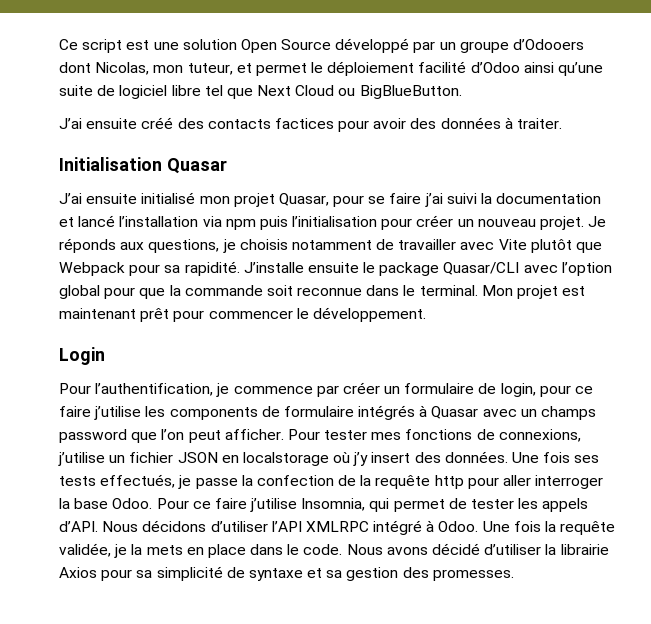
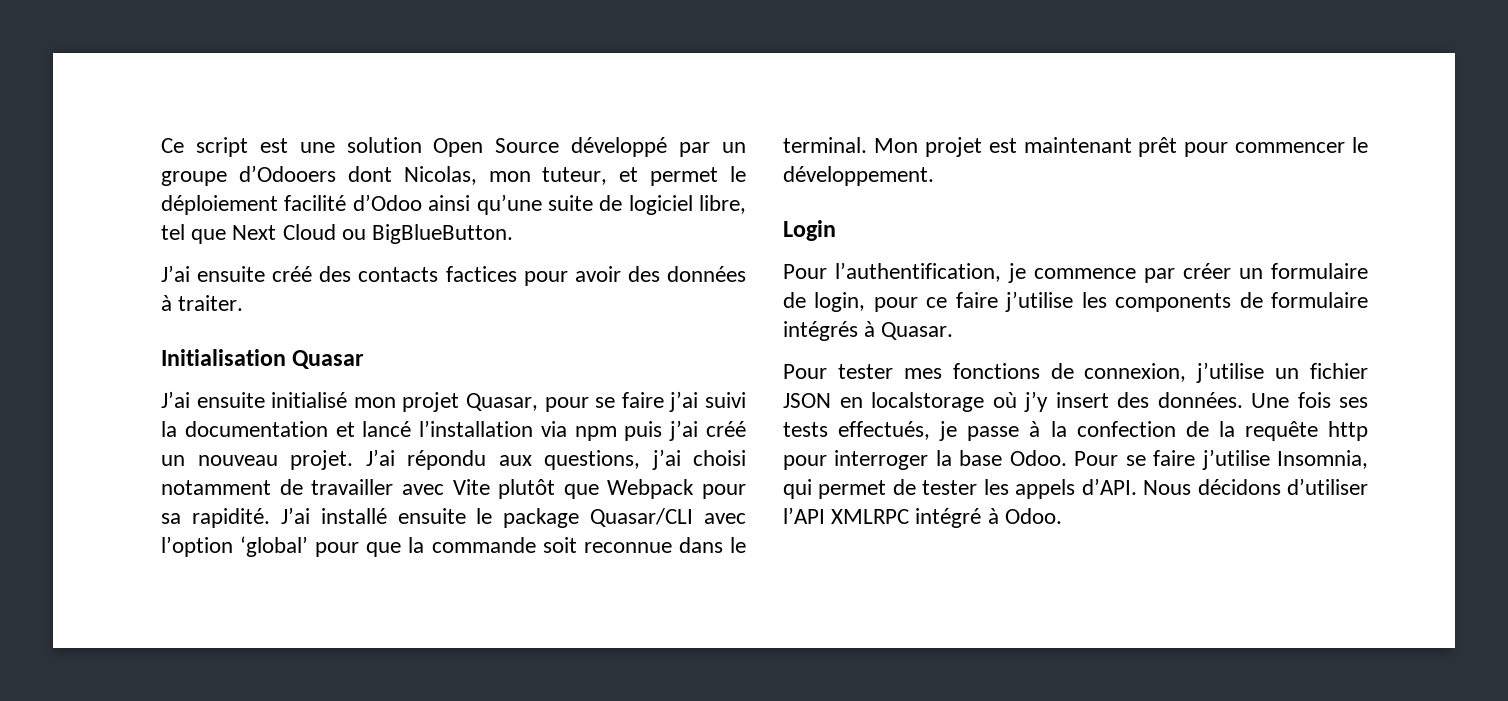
[171,85,201,96] libre -> [699,195,746,214] libre,
[292,215,607,230] [59,238,288,253] l’initialisation pour créer un nouveau projet. Je réponds aux questions, je choisis -> [669,420,746,441] [161,449,746,470] j’ai créé un nouveau projet. J’ai répondu aux questions, j’ai choisi
[243,262,304,273] J’installe -> [280,507,387,524] J’ai installé
[59,285,100,299] global -> [240,536,309,557] ‘global’
[431,406,597,420] [59,429,284,443] Quasar avec un champs password que l’on peut afficher. -> [881,322,954,340] Quasar. //
[498,429,581,442] connexions, -> [1084,363,1187,382] connexion,
(238, 483) none -> [1029,421,1041,437] à
[503,475,532,486] aller -> (827, 462) none
[192,501,211,509] ce -> [1125,455,1146,466] se
[482,521,616,535] [59,543,609,558] [59,566,514,581] Une fois la requête validée, je la mets en place dans le code. Nous avons décidé d’utiliser la librairie Axios pour sa simplicité de syntaxe et sa gestion des promesses. -> (1062, 516) none

